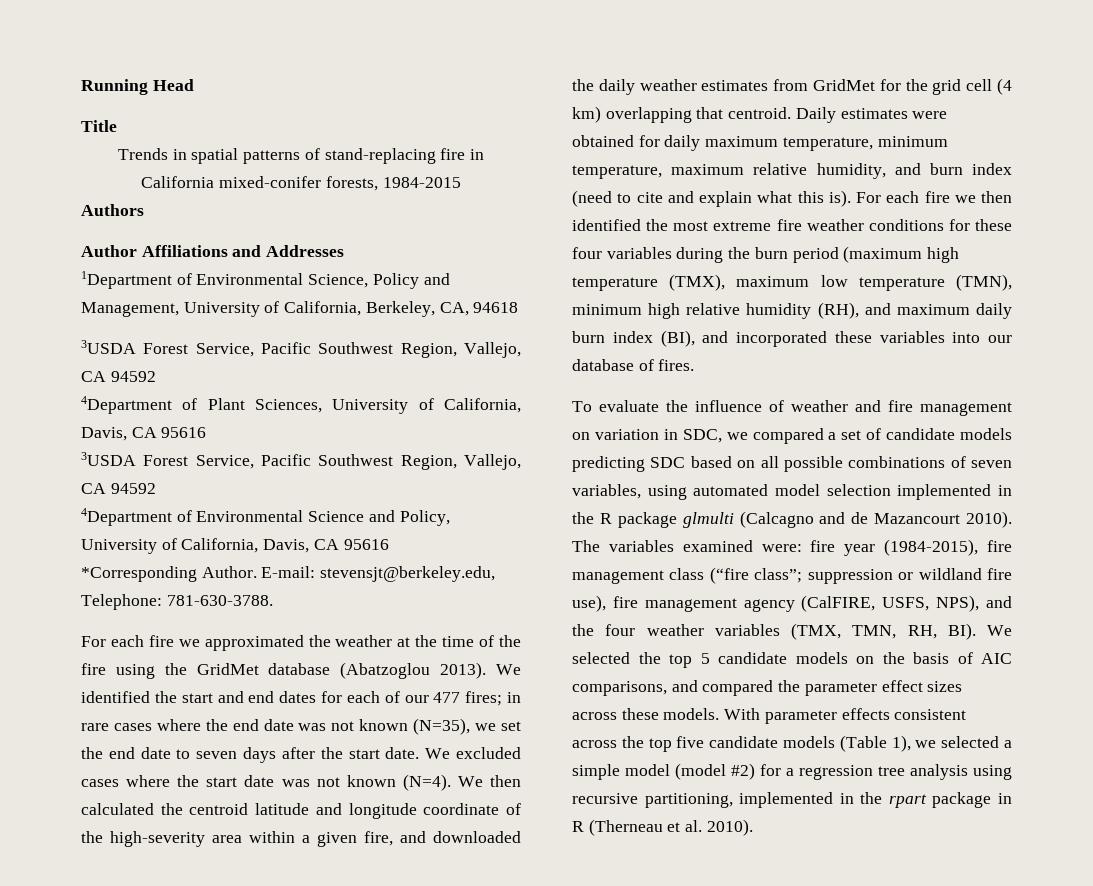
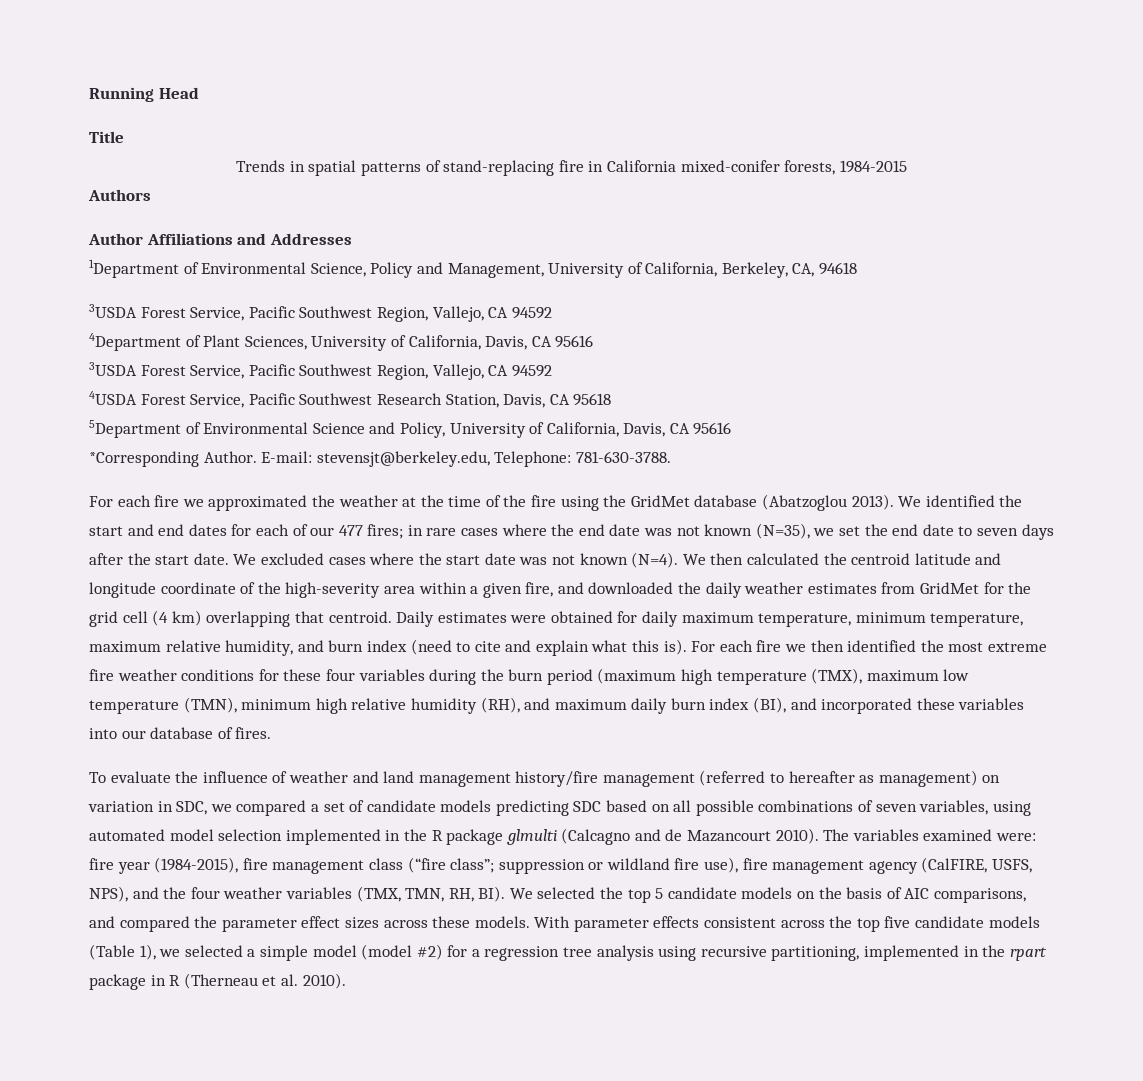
[81,508,172,526] 4Department -> [89,391,612,408] [89,420,181,438] 4USDA Forest Service, Pacific Southwest Research Station, Davis, CA 95618 // 5Department
[888,400,1012,416] fire management -> [383,770,978,787] land management history/fire management (referred to hereafter as management)

